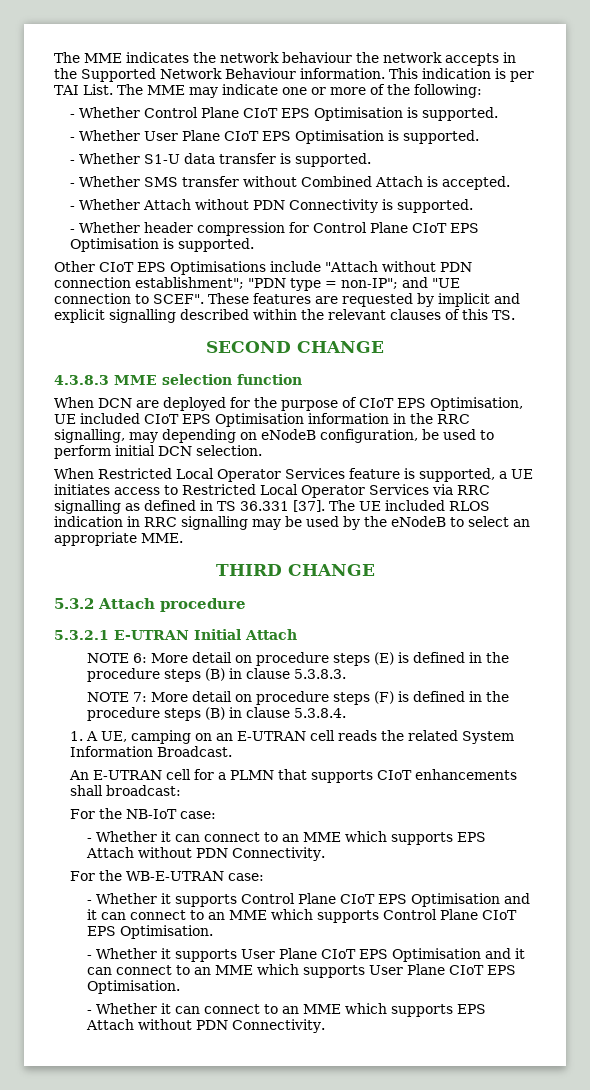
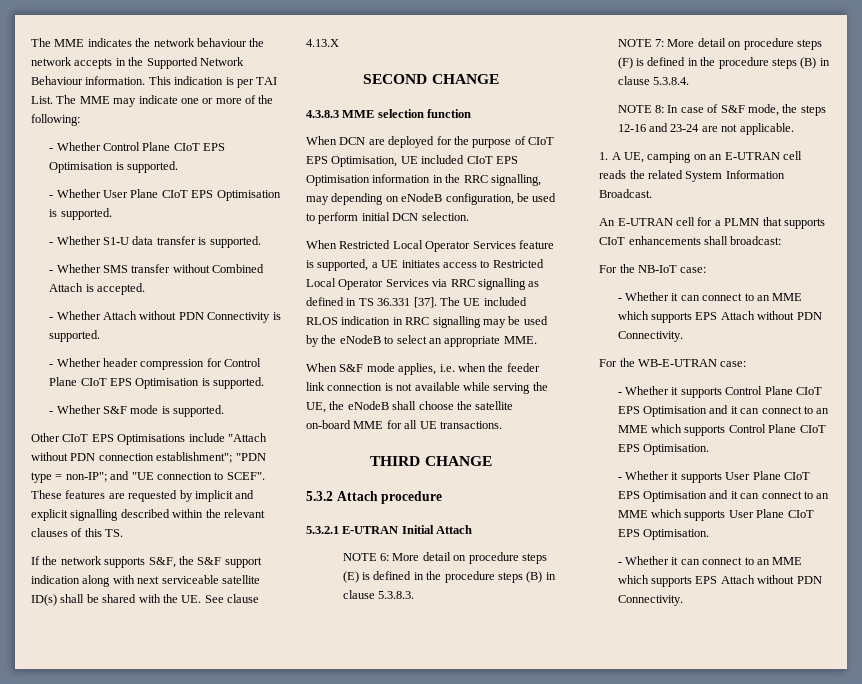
(255, 245) none -> [49,405,225,417] // - Whether S&F mode is supported.
(515, 315) none -> [31,556,262,568] [31,575,260,587] [31,594,259,606] [306,39,339,47] // If the network supports S&F, the S&F support indication along with next serviceable satellite ID(s) shall be shared with the UE. See clause 4.13.X
(183, 538) none -> [306,363,540,375] [306,382,548,394] [306,401,514,413] [306,420,502,429] // When S&F mode applies, i.e. when the feeder link connection is not available while serving the UE, the eNodeB shall choose the satellite on-board MME for all UE transactions.
(346, 713) none -> [617,104,826,116] [617,123,794,135] // NOTE 8: In case of S&F mode, the steps 12-16 and 23-24 are not applicable.

